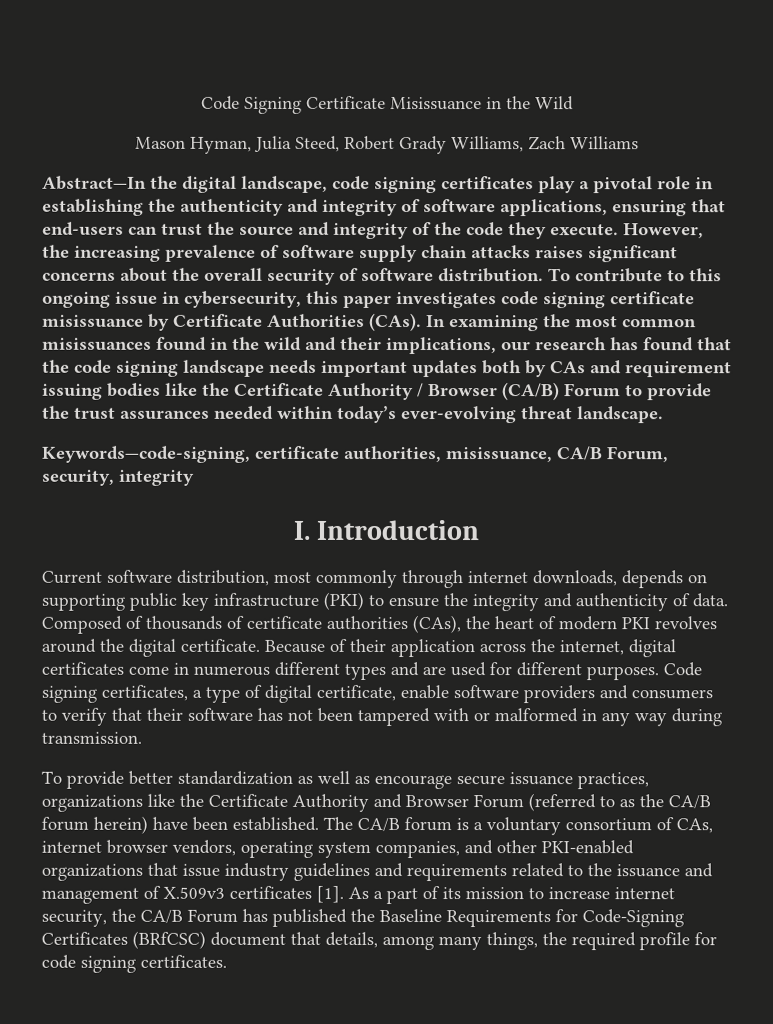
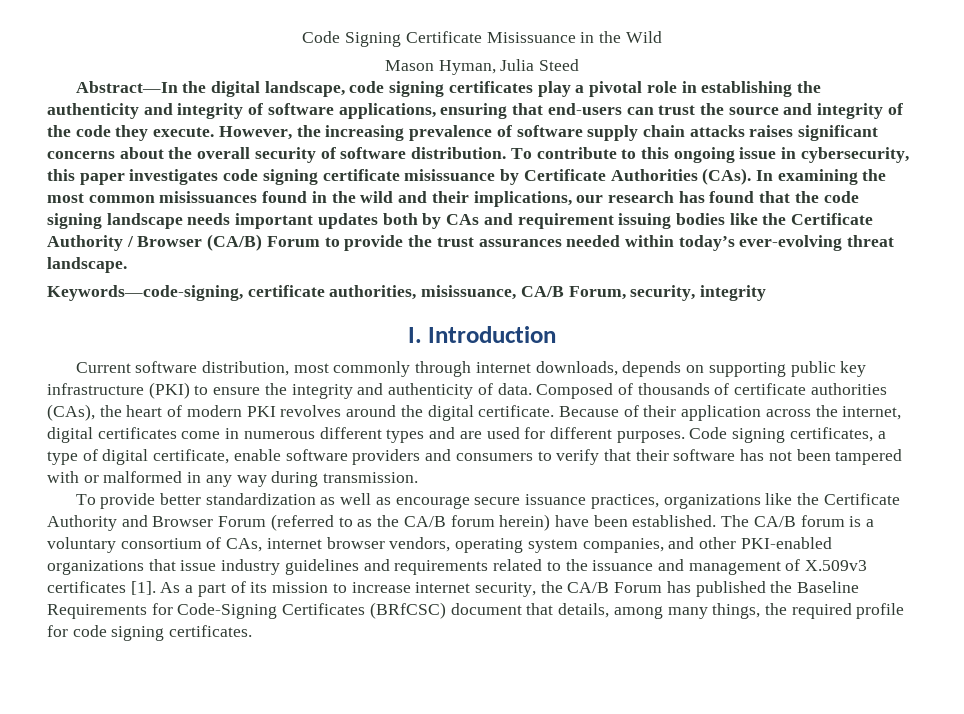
[295,135,639,155] Steed, Robert Grady Williams, Zach Williams -> [539,59,580,71] Steed

